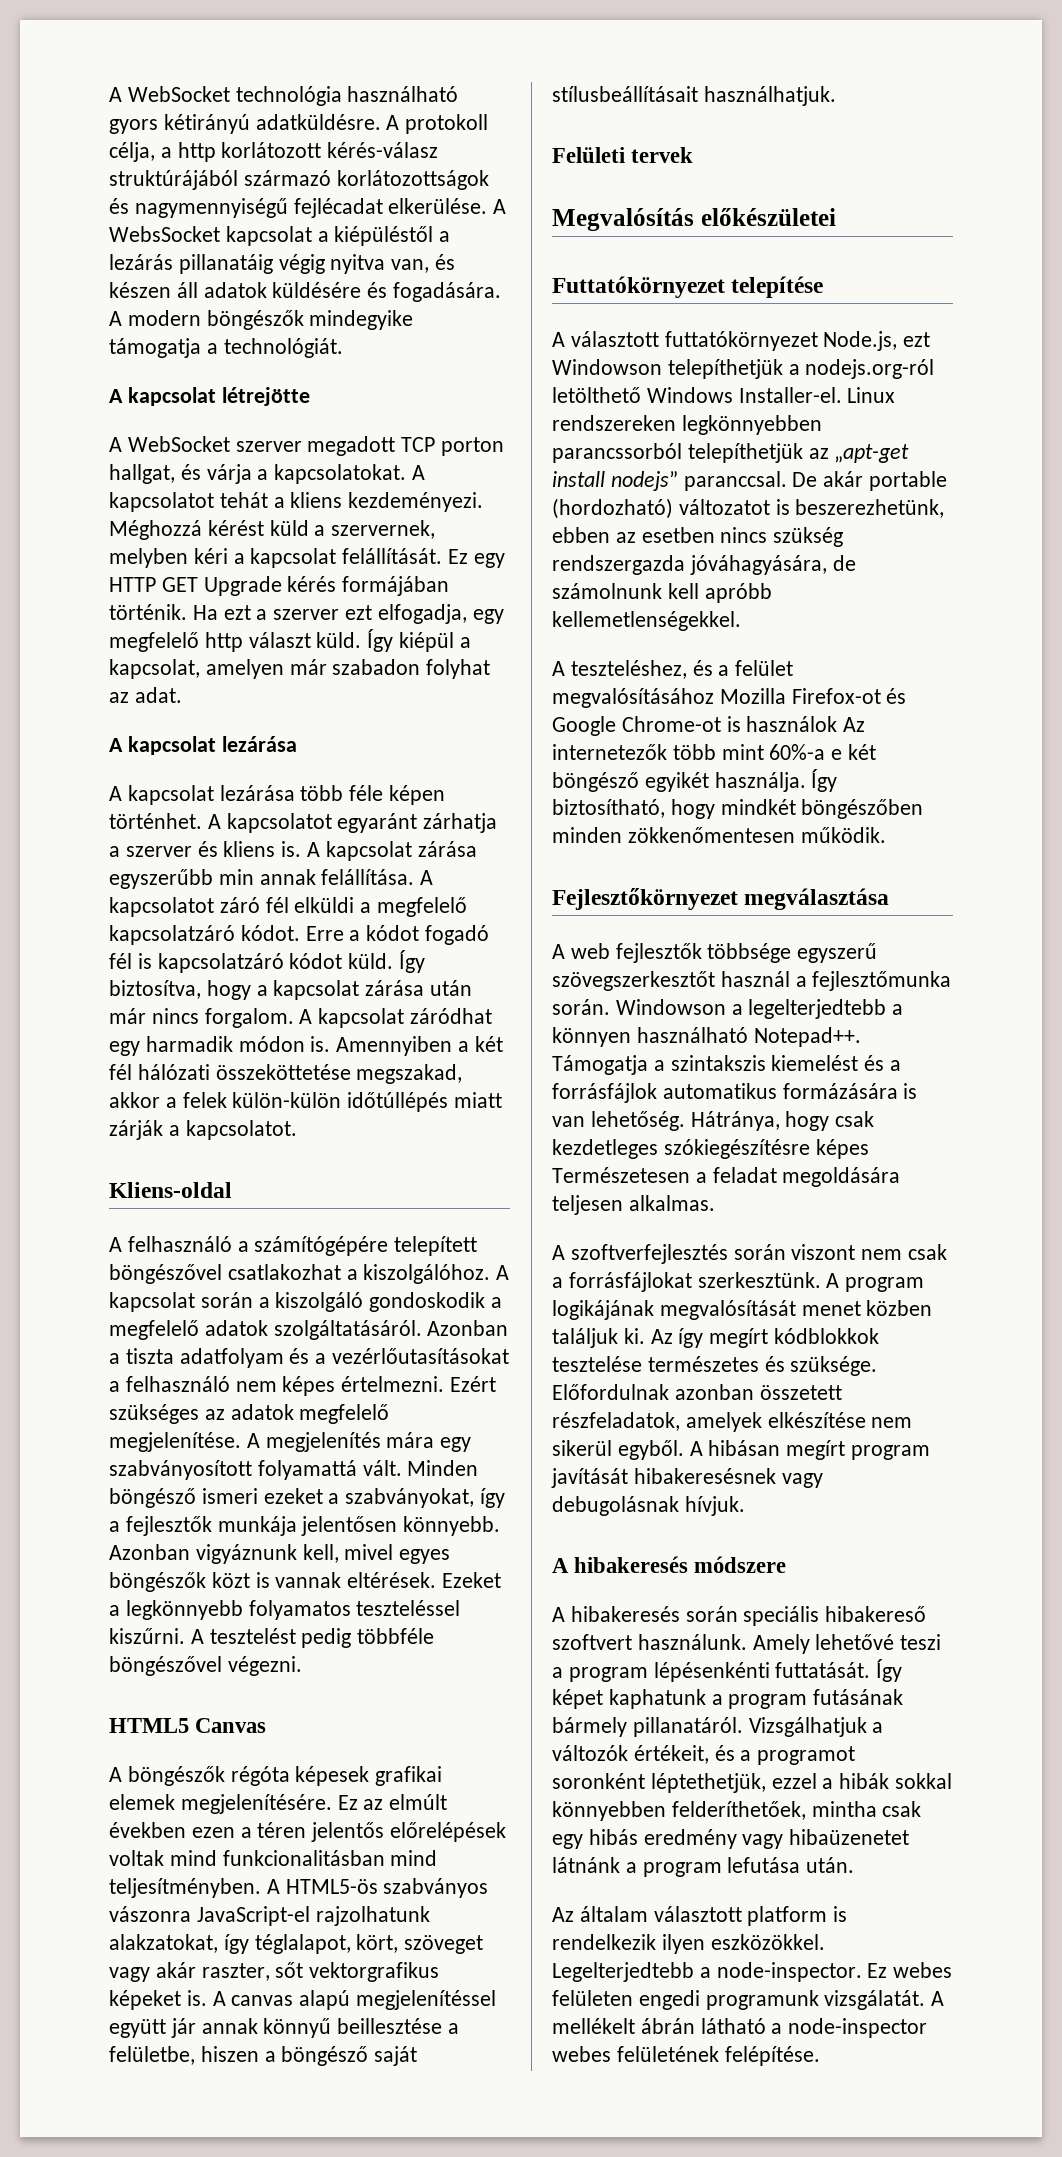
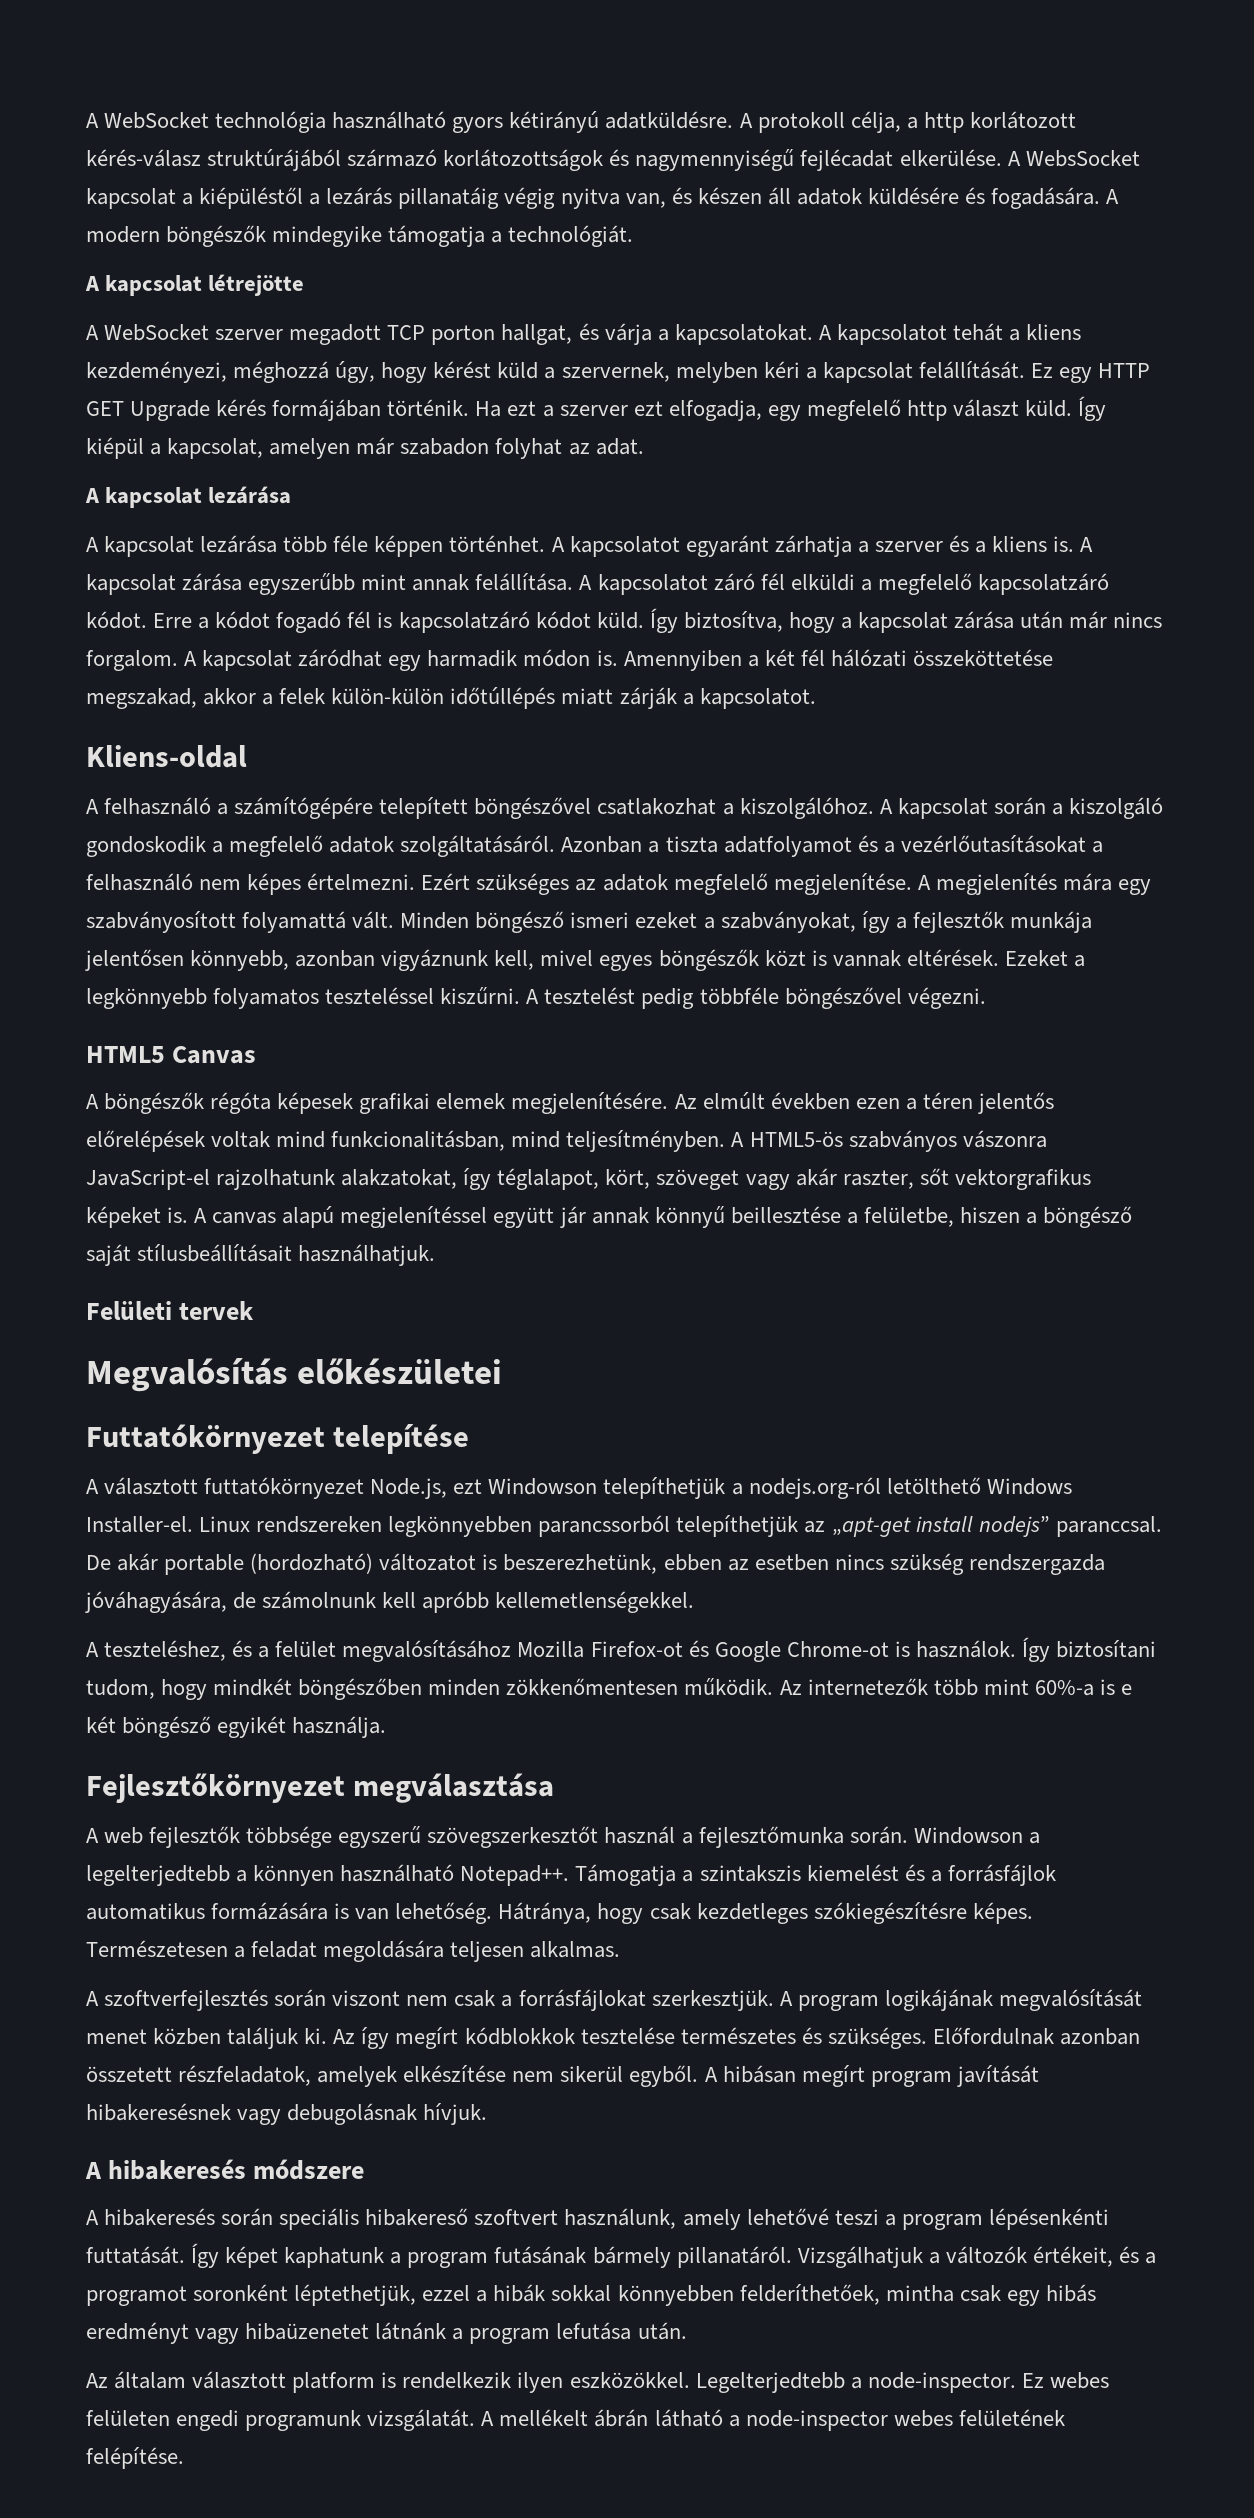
[348,492,484,512] [109,520,202,540] kezdeményezi. Méghozzá -> [86,361,428,383] kezdeményezi, méghozzá úgy, hogy
[389,785,446,805] képen -> [374,535,444,557] képpen
(218, 849) none -> [975,541,987,553] a
[218,869,254,885] min -> [361,574,407,590] mint
[179,1348,284,1368] adatfolyam -> [723,836,852,857] adatfolyamot
[403,1516,501,1536] [109,1544,190,1560] könnyebb. Azonban -> [190,950,376,971] könnyebb, azonban
[337,1795,384,1810] Ez az -> [674,1094,697,1109] Az
[222,1850,385,1866] funkcionalitásban -> [331,1130,506,1151] funkcionalitásban,
[746,716,866,732] [552,744,877,760] [552,769,838,792] [552,799,665,818] használok Az internetezők több mint 60%-a e két böngésző egyikét használja. Így biztosítható, -> [915,1637,1157,1662] [86,1679,155,1699] használok. Így biztosítani tudom,
(886, 835) none -> [779,1678,1132,1696] [86,1716,387,1738] Az internetezők több mint 60%-a is e két böngésző egyikét használja.
[815,1139,869,1159] képes -> [972,1902,1033,1924] képes.
[697,1272,821,1288] szerkesztünk. -> [651,1990,774,2011] szerkesztjük.
[790,1356,878,1376] szüksége. -> [827,2027,927,2049] szükséges.
[637,1634,810,1654] használunk. Amely -> [564,2208,741,2230] használunk, amely
[643,1829,737,1849] eredmény -> [86,2322,189,2344] eredményt

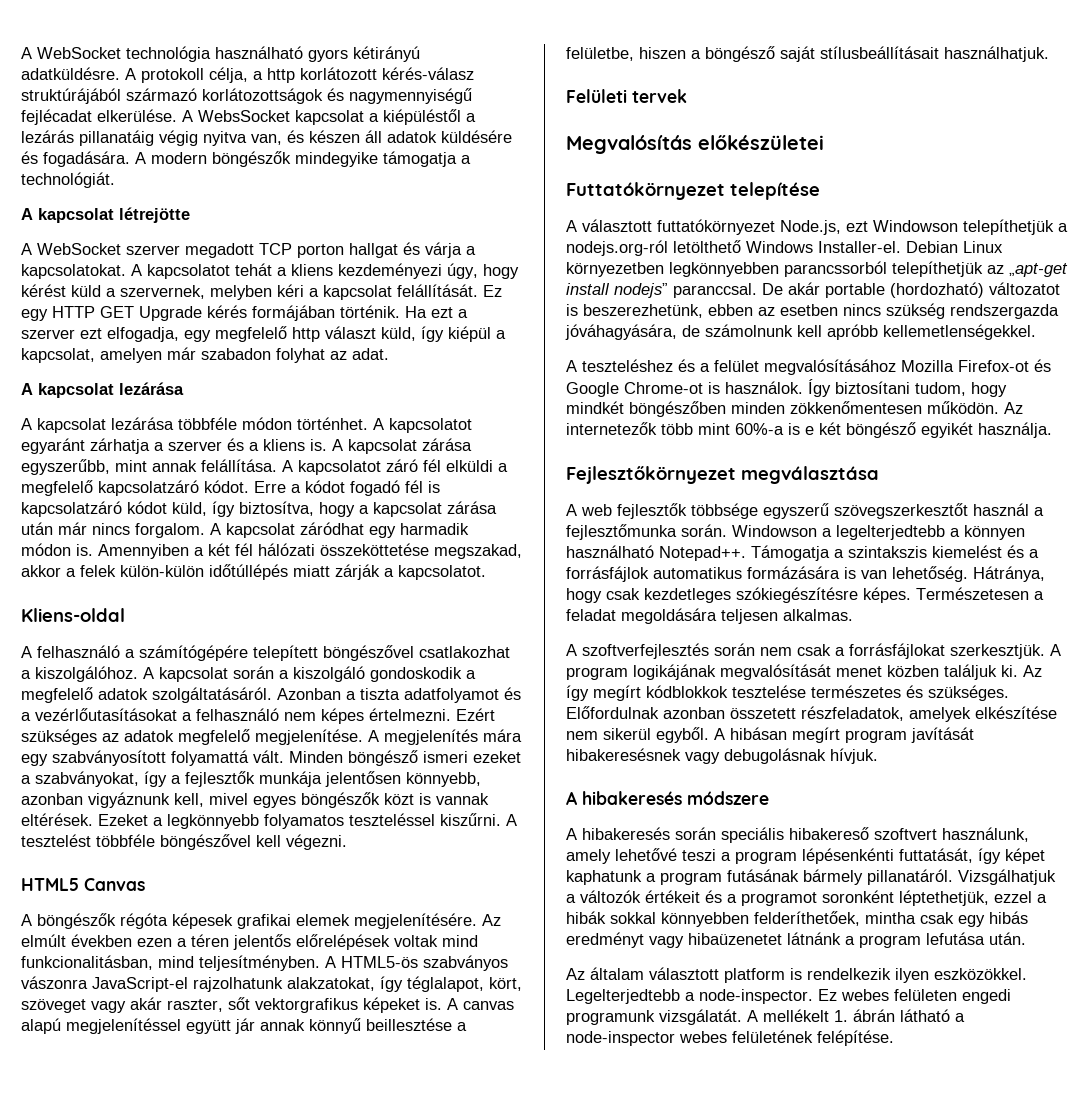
[501,324,573,345] hallgat, -> [349,243,398,258] hallgat
[86,361,330,383] kezdeményezi, méghozzá -> [338,263,442,279] kezdeményezi
[1025,396,1107,421] küld. Így -> [381,326,444,342] küld, így
[283,535,444,557] több féle képpen -> [178,417,292,430] többféle módon
[248,573,356,595] egyszerűbb -> [21,459,110,475] egyszerűbb,
[596,608,678,633] küld. Így -> [172,501,235,517] küld, így
[641,988,695,1009] pedig -> (91, 840) none
(902, 998) none -> [256,835,281,847] kell
[199,1516,383,1533] Linux rendszereken -> [906,241,1003,253] [566,262,664,277] Debian Linux környezetben
[104,1640,227,1661] teszteléshez, -> [582,359,673,372] teszteléshez
[684,1678,774,1696] működik. -> [927,401,999,414] működön.
[332,1990,401,2006] viszont -> (755, 649) none
[86,2243,220,2268] futtatását. Így -> [899,848,1001,864] futtatását, így
[1032,2246,1113,2267] értékeit, -> [645,890,700,903] értékeit
(589, 2417) none -> [834,1010,848,1022] 1.

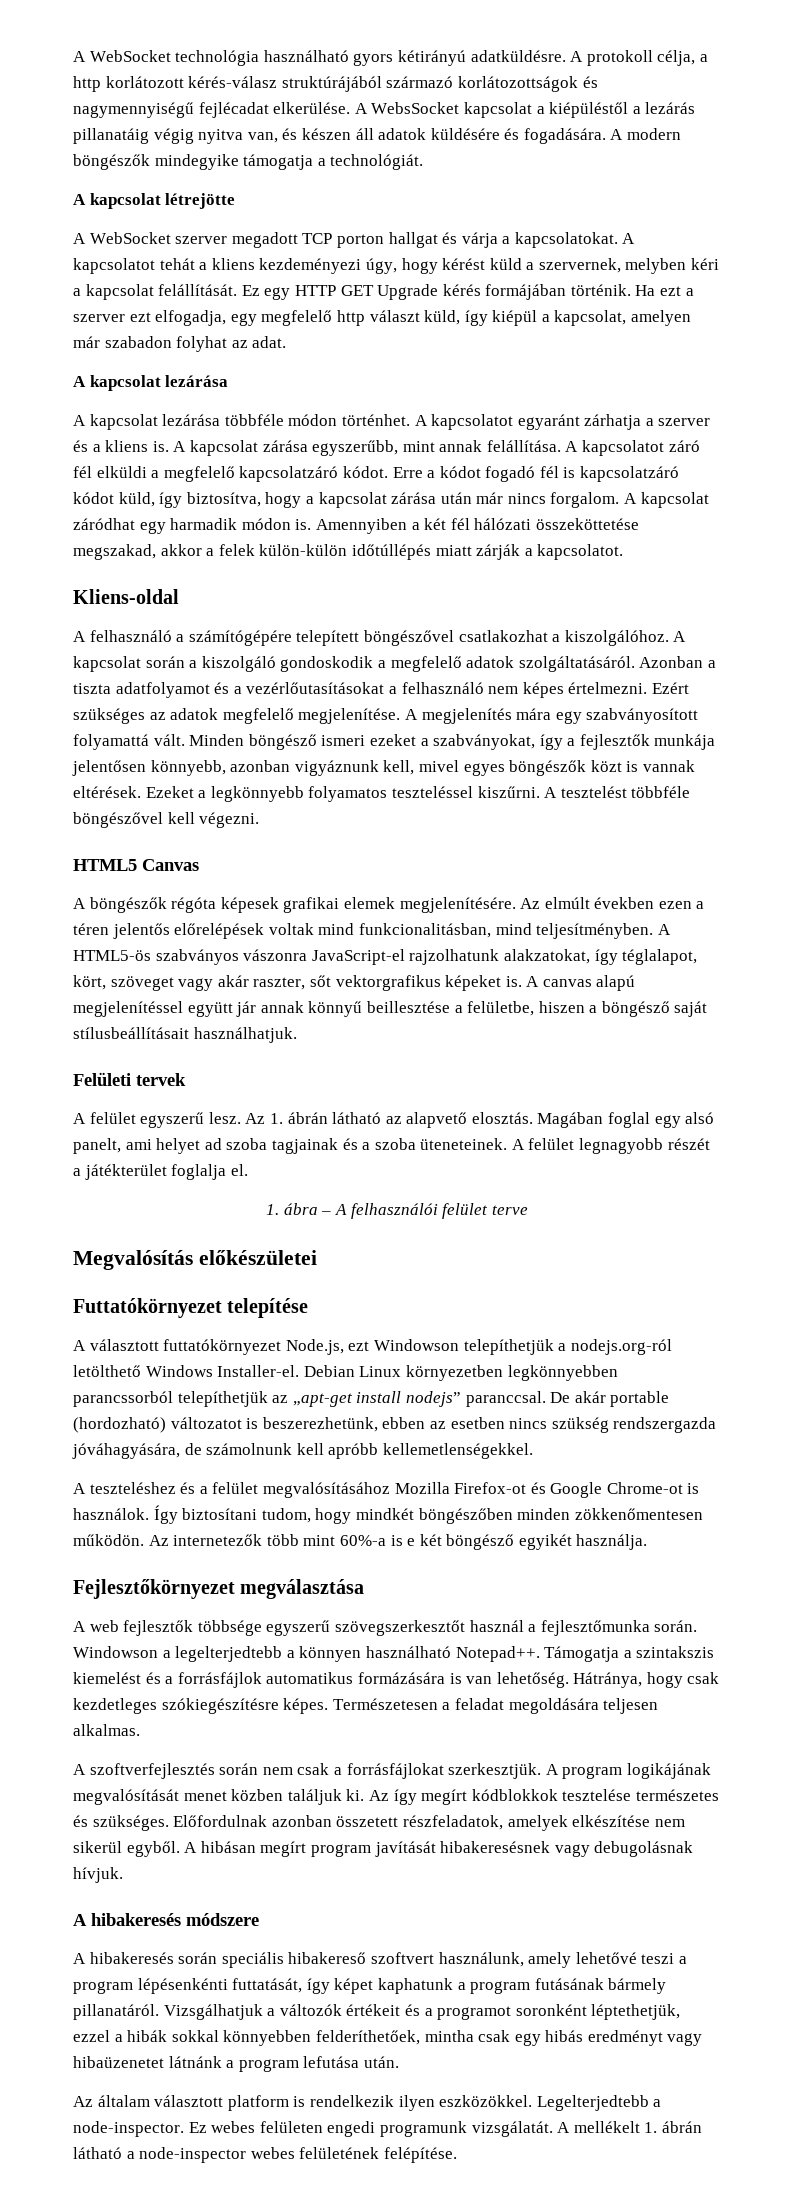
(687, 96) none -> [73,1112,715,1128] [73,1138,710,1154] [73,1164,248,1180] [266,1203,528,1219] // A felület egyszerű lesz. Az 1. ábrán látható az alapvető elosztás. Magában foglal egy alsó panelt, ami helyet ad szoba tagjainak és a szoba üteneteinek. A felület legnagyobb részét a játékterület foglalja el. // 1. ábra – A felhasználói felület terve

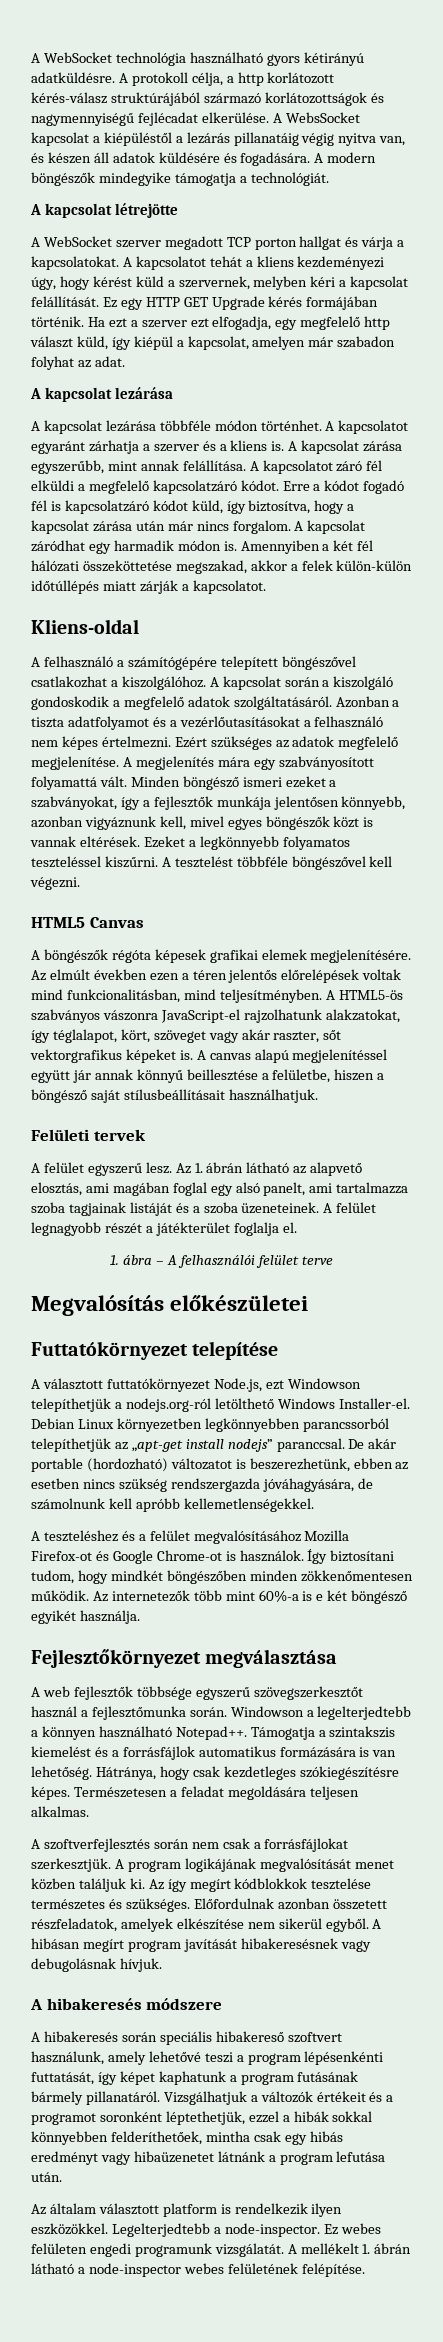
[471,1112,604,1128] elosztás. Magában -> [31,1182,170,1196] elosztás, ami magában
[156,1138,222,1154] helyet ad -> [336,1182,409,1194] tartalmazza
(338, 1146) none -> [129,1202,172,1216] listáját
[420,1138,508,1150] üteneteinek. -> [241,1202,320,1214] üzeneteinek.
[73,1534,144,1546] működön. -> [31,1590,89,1601] működik.

